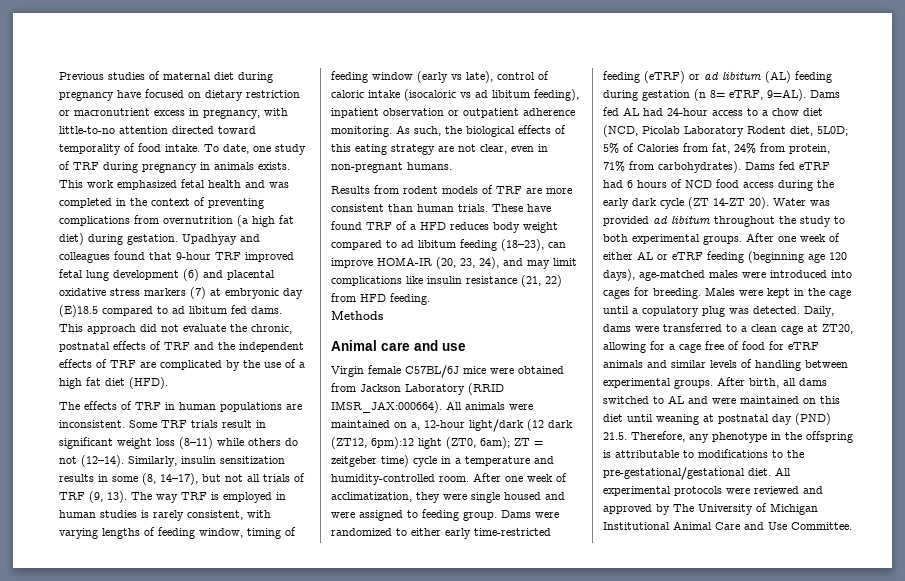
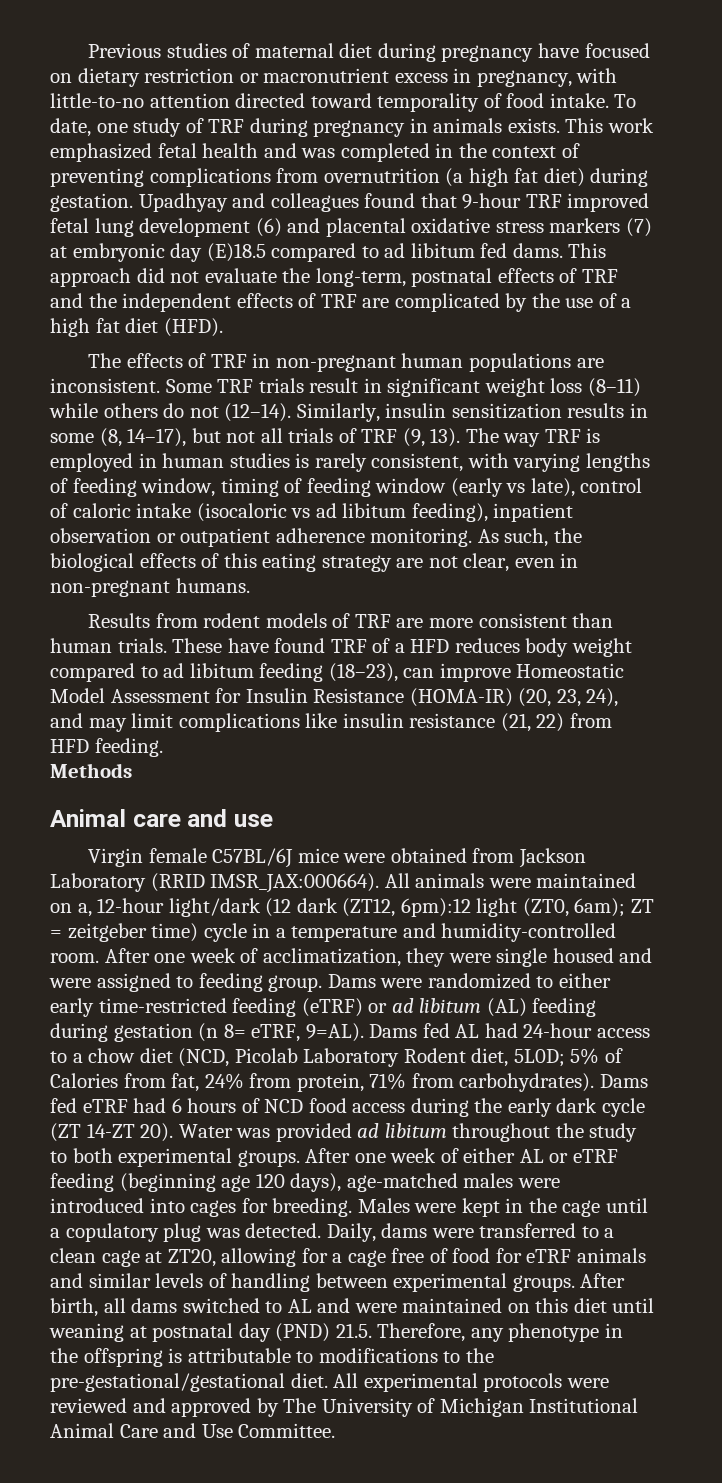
[251,324,292,334] chronic, -> [315,268,406,287] long-term,
(175, 406) none -> [275,355,396,372] non-pregnant
[377,257,432,266] HOMA-IR -> [516,663,625,678] [50,688,513,707] Homeostatic Model Assessment for Insulin Resistance (HOMA-IR)

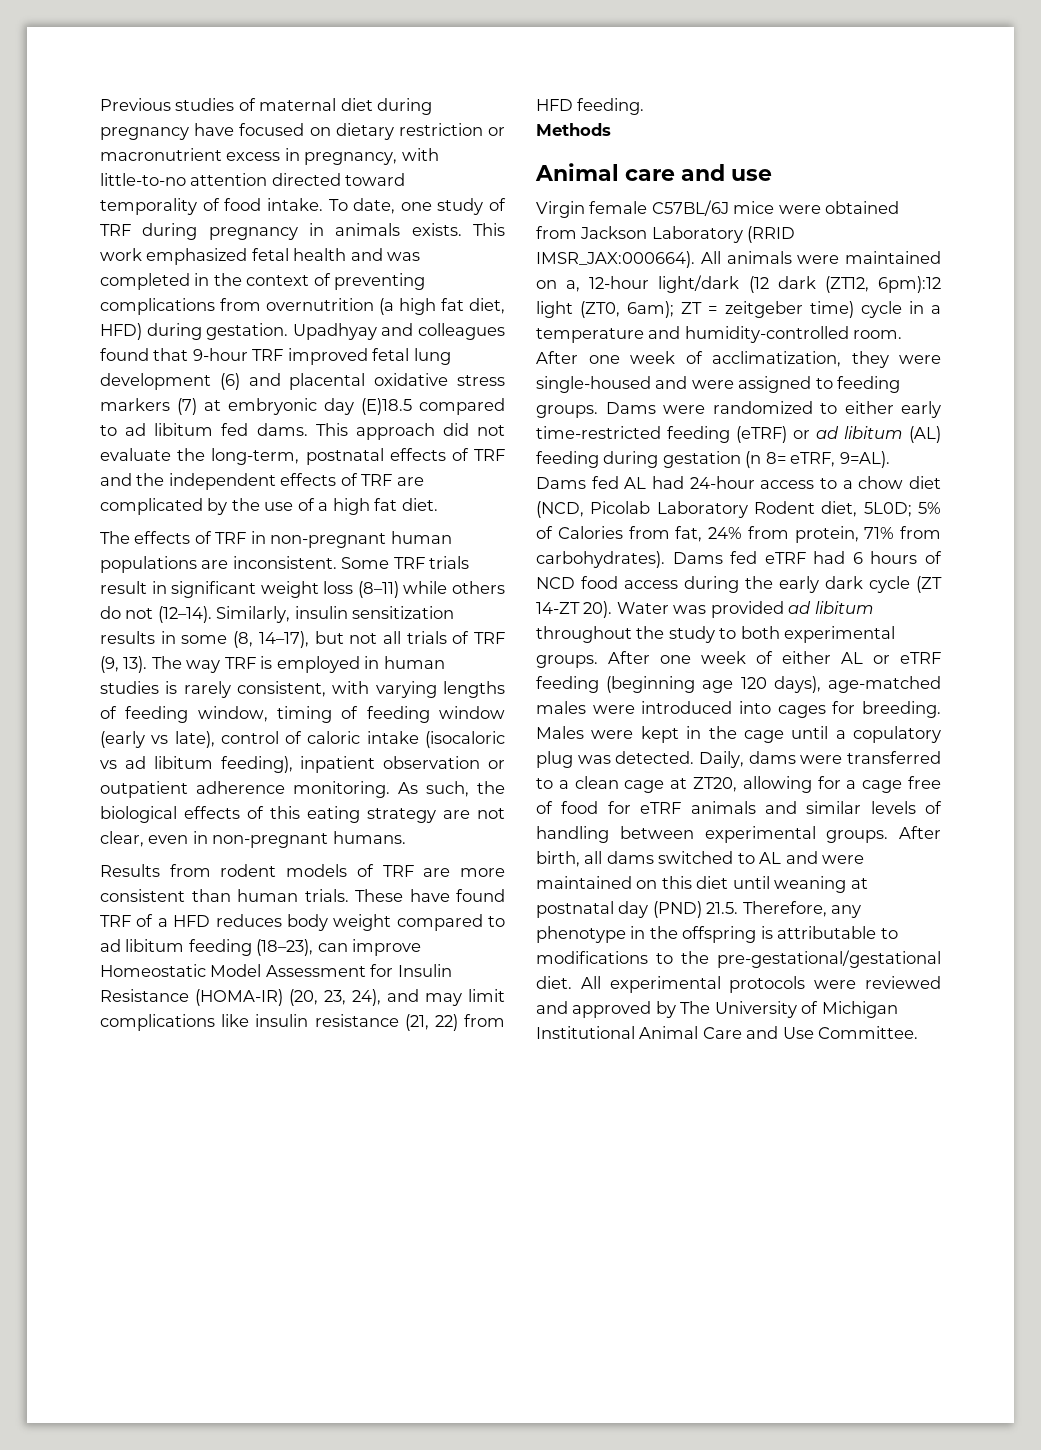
[543,168,585,187] diet) -> [469,298,505,314] [100,323,142,340] diet, HFD)
[125,318,223,337] diet (HFD). -> [401,498,438,511] diet.
[496,948,614,967] single housed -> [536,376,651,393] single-housed
[268,975,323,992] group. -> [536,405,598,418] groups.

